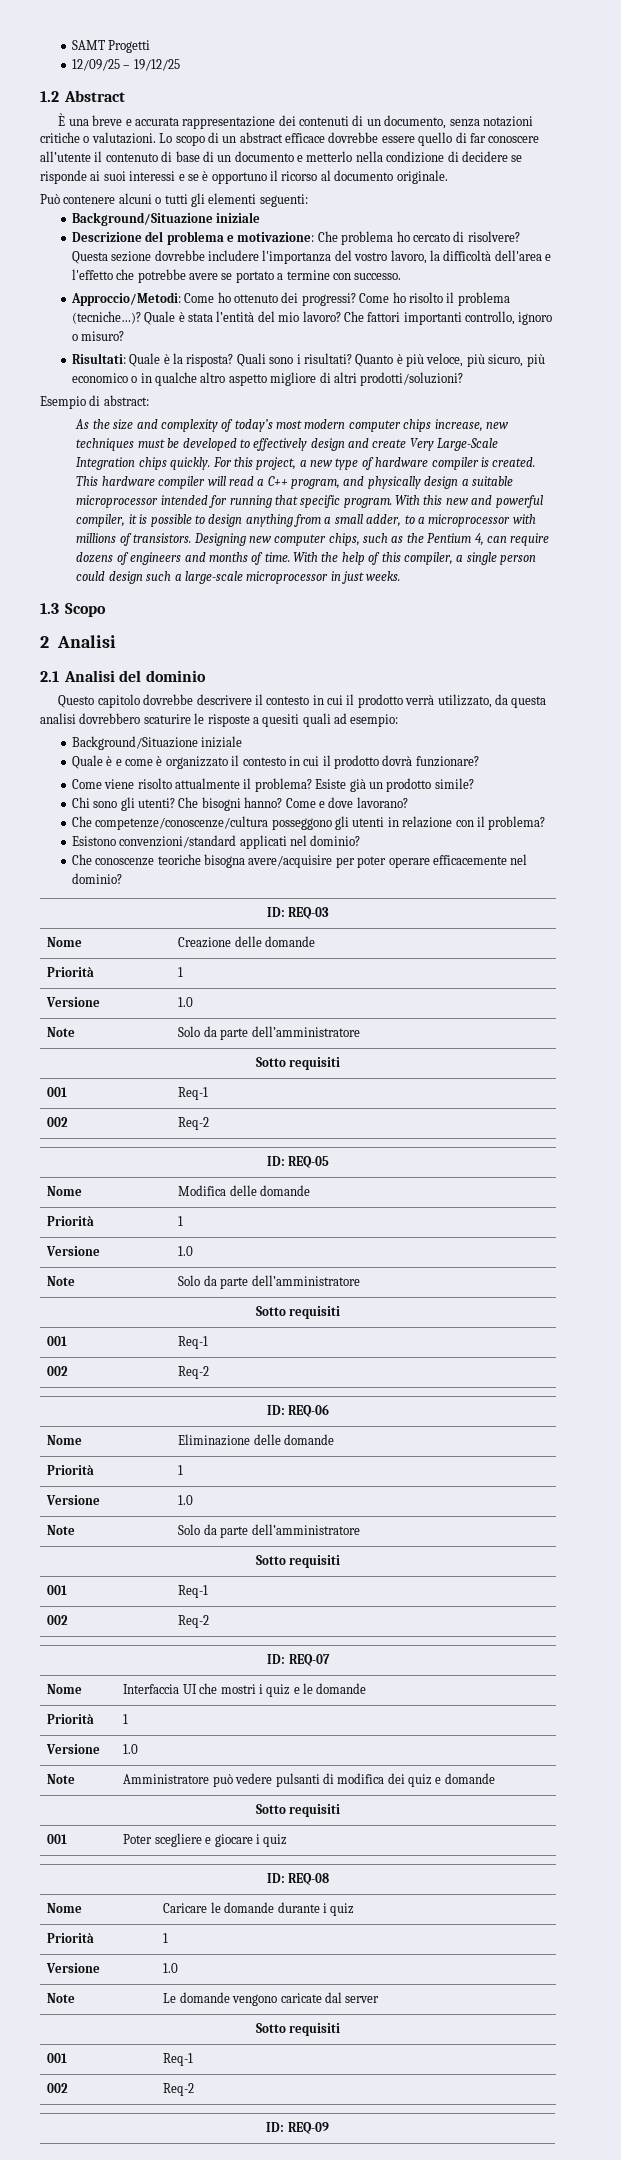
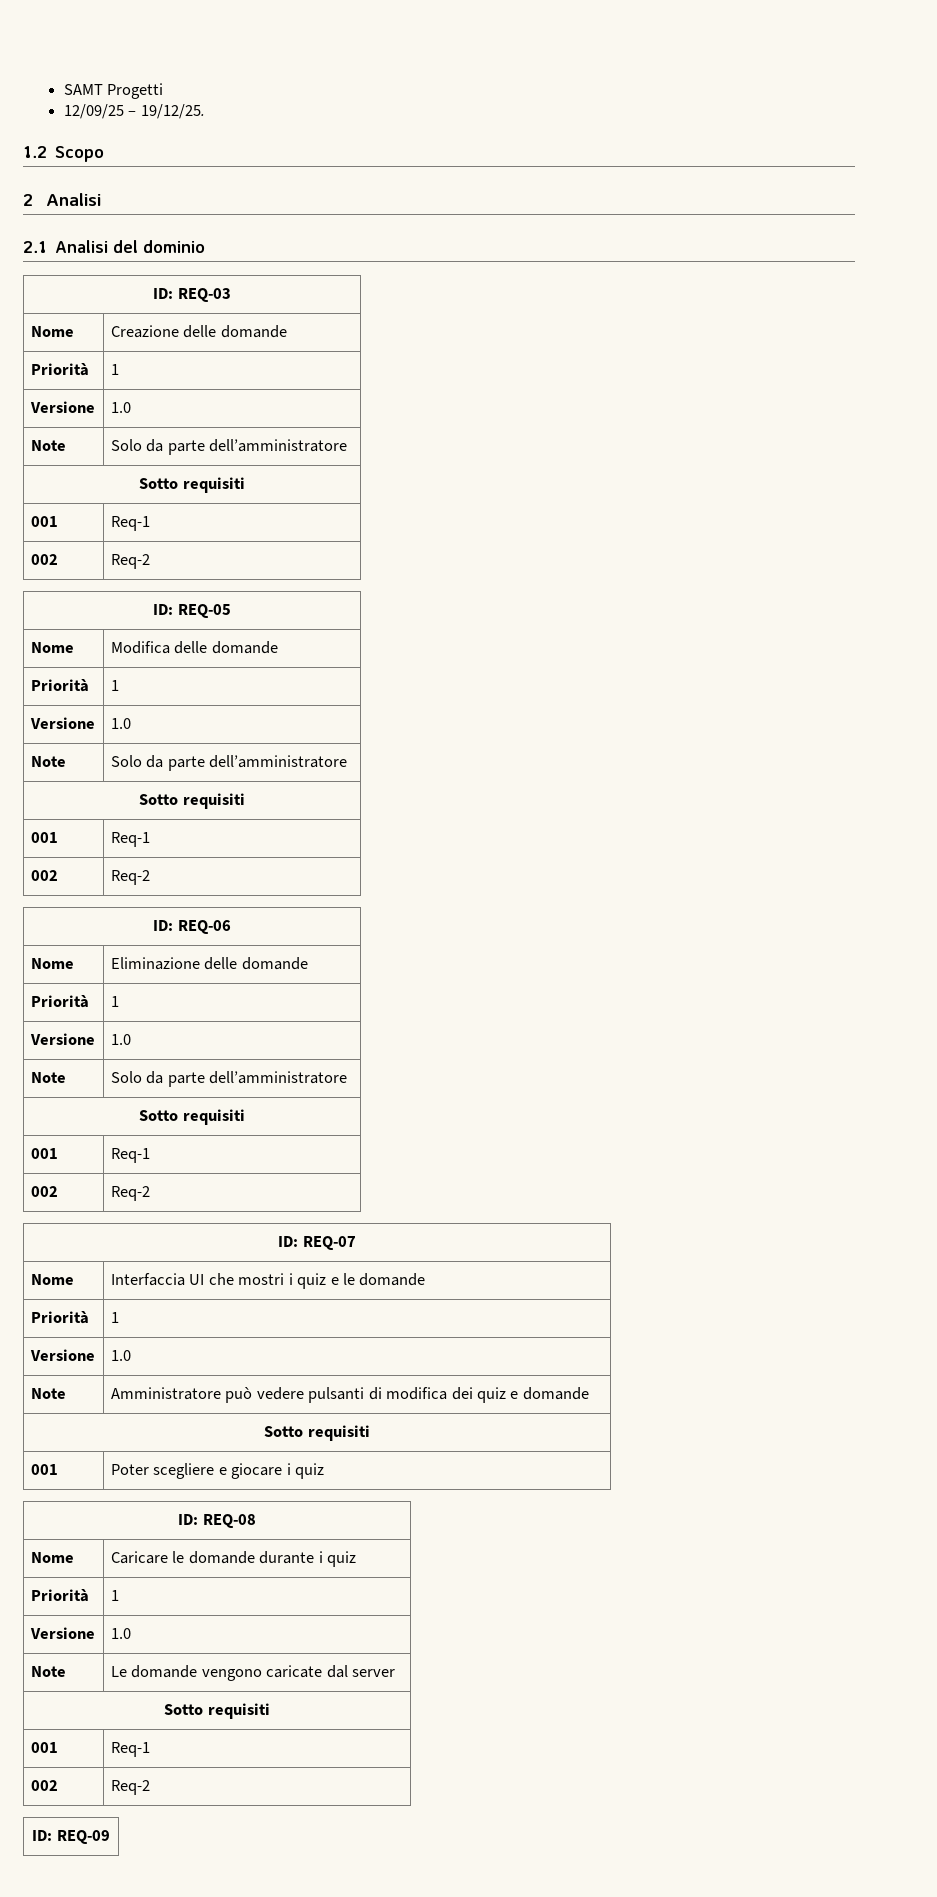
[133,59,180,71] [40,90,126,102] [58,113,533,129] [40,132,540,146] [40,151,523,163] [40,170,448,184] [40,193,308,207] [71,212,261,226] [71,231,520,245] [71,250,552,264] [71,269,402,283] [70,292,510,306] [71,311,553,325] [71,331,125,341] [71,353,545,367] [71,372,464,386] [40,395,149,409] [75,419,509,432] [76,438,499,451] [76,457,536,470] [76,476,513,489] [76,495,543,508] [76,514,536,527] [76,533,550,546] [76,552,537,565] [76,571,401,584] [40,603,59,614] 19/12/25 // 1.2 Abstract // È una breve e accurata rappresentazione dei contenuti di un documento, senza notazioni critiche o valutazioni. Lo scopo di un abstract efficace dovrebbe essere quello di far conoscere all’utente il contenuto di base di un documento e metterlo nella condizione di decidere se risponde ai suoi interessi e se è opportuno il ricorso al documento originale. // Può contenere alcuni o tutti gli elementi seguenti: // Background/Situazione iniziale // Descrizione del problema e motivazione: Che problema ho cercato di risolvere? Questa sezione dovrebbe includere l'importanza del vostro lavoro, la difficoltà dell'area e l'effetto che potrebbe avere se portato a termine con successo. // Approccio/Metodi: Come ho ottenuto dei progressi? Come ho risolto il problema (tecniche…)? Quale è stata l’entità del mio lavoro? Che fattori importanti controllo, ignoro o misuro? // Risultati: Quale è la risposta? Quali sono i risultati? Quanto è più veloce, più sicuro, più economico o in qualche altro aspetto migliore di altri prodotti/soluzioni? // Esempio di abstract: // As the size and complexity of today’s most modern computer chips increase, new techniques must be developed to effectively design and create Very Large-Scale Integration chips quickly. For this project, a new type of hardware compiler is created. This hardware compiler will read a C++ program, and physically design a suitable microprocessor intended for running that specific program. With this new and powerful compiler, it is possible to design anything from a small adder, to a microprocessor with millions of transistors. Designing new computer chips, such as the Pentium 4, can require dozens of engineers and months of time. With the help of this compiler, a single person could design such a large-scale microprocessor in just weeks. // 1.3 -> [140,104,205,119] [23,146,47,158] 19/12/25. // 1.2
[58,694,547,708] [40,713,399,727] [71,736,243,750] [71,755,479,769] [71,778,474,792] [71,797,408,811] [71,816,546,830] [71,835,361,849] [71,854,528,868] [71,873,122,884] // Questo capitolo dovrebbe descrivere il contesto in cui il prodotto verrà utilizzato, da questa analisi dovrebbero scaturire le risposte a quesiti quali ad esempio: // Background/Situazione iniziale // Quale è e come è organizzato il contesto in cui il prodotto dovrà funzionare? // Come viene risolto attualmente il problema? Esiste già un prodotto simile? // Chi sono gli utenti? Che bisogni hanno? Come e dove lavorano? // Che competenze/conoscenze/cultura posseggono gli utenti in relazione con il problema? // Esistono convenzioni/standard applicati nel dominio? // Che conoscenze teoriche bisogna avere/acquisire per poter operare efficacemente nel dominio? -> (206, 246) none

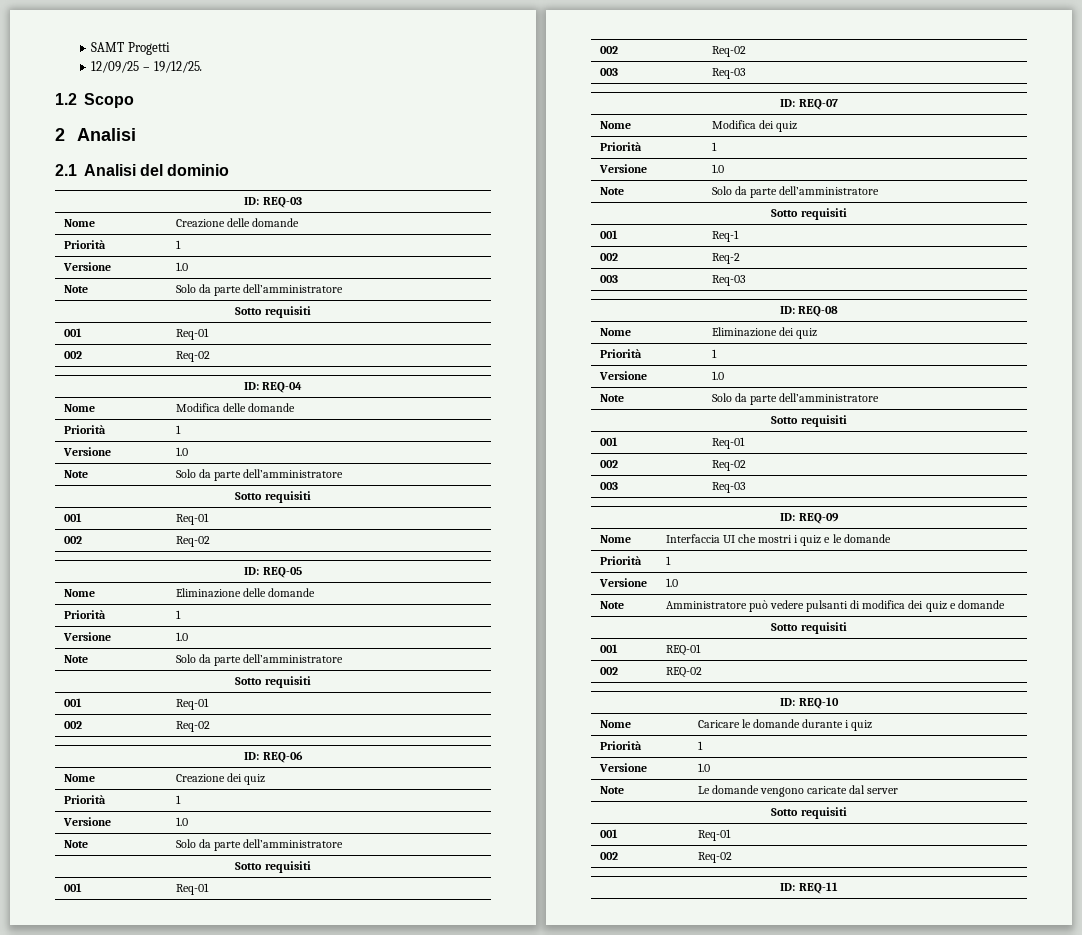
[110,516,150,531] [30,554,58,565] [110,554,150,569] [153,604,231,618] Req-1 // 002 | Req-2 // ID: REQ-05 -> [175,328,209,340] [63,351,82,359] [175,351,210,362] [243,382,303,393] Req-01 // 002 | Req-02 // ID: REQ-04
[110,832,150,847] [30,870,58,881] [110,870,150,885] [153,920,231,934] Req-1 // 002 | Req-2 // ID: REQ-06 -> [175,513,209,525] [63,536,82,544] [175,536,210,547] [244,567,302,578] Req-01 // 002 | Req-02 // ID: REQ-05
[30,1148,58,1159] [110,1148,150,1163] [30,1186,58,1197] [110,1186,150,1201] [278,1236,356,1250] // 001 | Req-1 // 002 | Req-2 // ID: REQ-07 -> [63,698,82,707] [175,698,209,710] [63,721,82,729] [175,721,210,732] [244,751,303,763] [63,774,95,782] [175,773,266,785] [63,795,106,804] [175,795,181,804] [62,817,111,826] [175,817,188,826] [63,840,88,848] [175,839,344,851] [235,861,311,873] [63,883,82,892] [175,883,209,895] [599,46,618,54] [711,46,746,57] [599,68,618,76] [711,68,746,79] [780,99,838,110] [599,121,631,129] [711,120,798,132] [599,142,642,151] [711,142,717,151] [598,164,647,173] [711,164,724,173] [599,187,624,195] [711,186,880,198] [771,208,847,220] [599,230,618,239] [711,230,739,242] [599,253,618,261] [711,253,740,264] [599,275,618,283] [711,275,746,286] [779,306,839,317] [599,328,631,336] [711,327,818,339] [599,349,642,358] [711,349,717,358] [598,371,647,380] [711,371,724,380] [599,394,624,402] [711,393,880,405] [771,415,847,427] [599,437,618,446] [711,437,745,449] [599,460,618,468] [711,460,746,471] [599,482,618,490] [711,482,746,493] [780,513,839,524] // 001 | Req-01 // 002 | Req-02 // ID: REQ-06 // Nome | Creazione dei quiz // Priorità | 1 // Versione | 1.0 // Note | Solo da parte dell’amministratore // Sotto requisiti // 001 | Req-01 // 002 | Req-02 // 003 | Req-03 // ID: REQ-07 // Nome | Modifica dei quiz // Priorità | 1 // Versione | 1.0 // Note | Solo da parte dell’amministratore // Sotto requisiti // 001 | Req-1 // 002 | Req-2 // 003 | Req-03 // ID: REQ-08 // Nome | Eliminazione dei quiz // Priorità | 1 // Versione | 1.0 // Note | Solo da parte dell’amministratore // Sotto requisiti // 001 | Req-01 // 002 | Req-02 // 003 | Req-03 // ID: REQ-09
[110,1463,325,1479] [178,1514,256,1528] Poter scegliere e giocare i quiz // ID: REQ-08 -> [665,644,701,656] [599,667,618,675] [665,667,702,678] [780,697,839,709] REQ-01 // 002 | REQ-02 // ID: REQ-10
[110,1742,150,1757] [30,1780,58,1791] [110,1780,150,1795] [32,1830,110,1844] Req-1 // 002 | Req-2 // ID: REQ-09 -> [697,829,731,841] [599,852,618,860] [697,852,732,863] [780,882,838,894] Req-01 // 002 | Req-02 // ID: REQ-11

